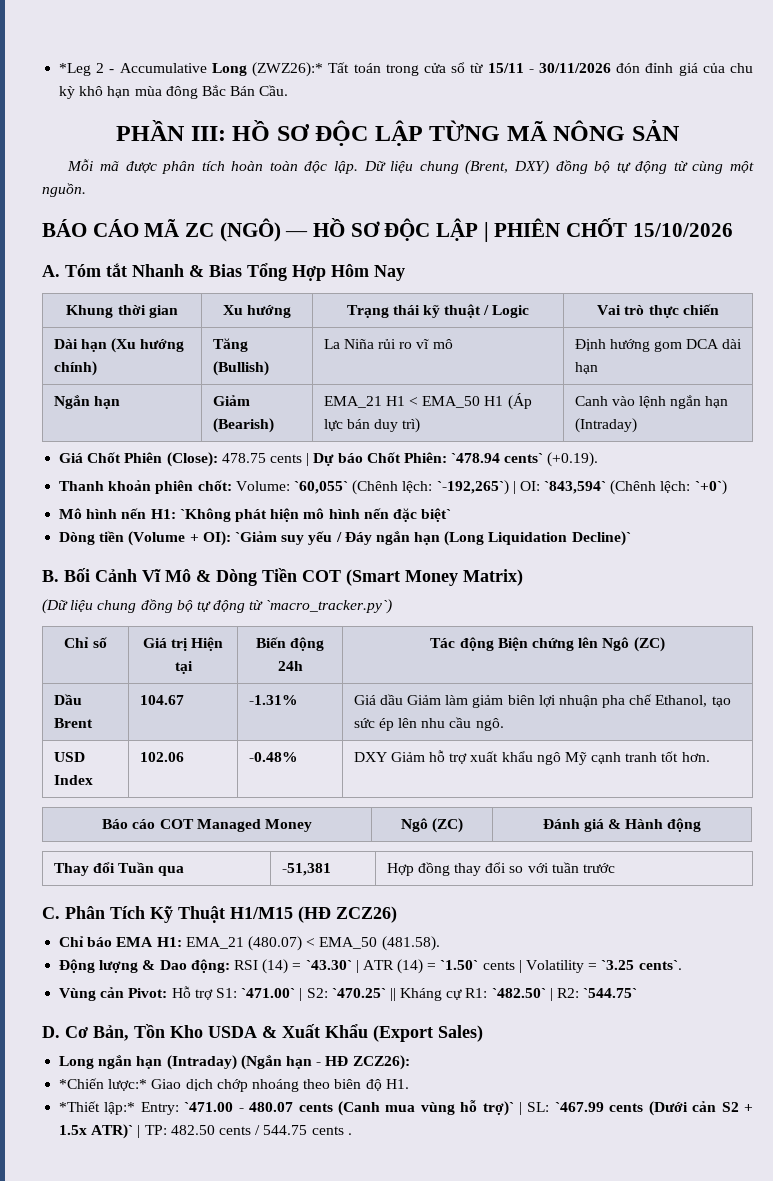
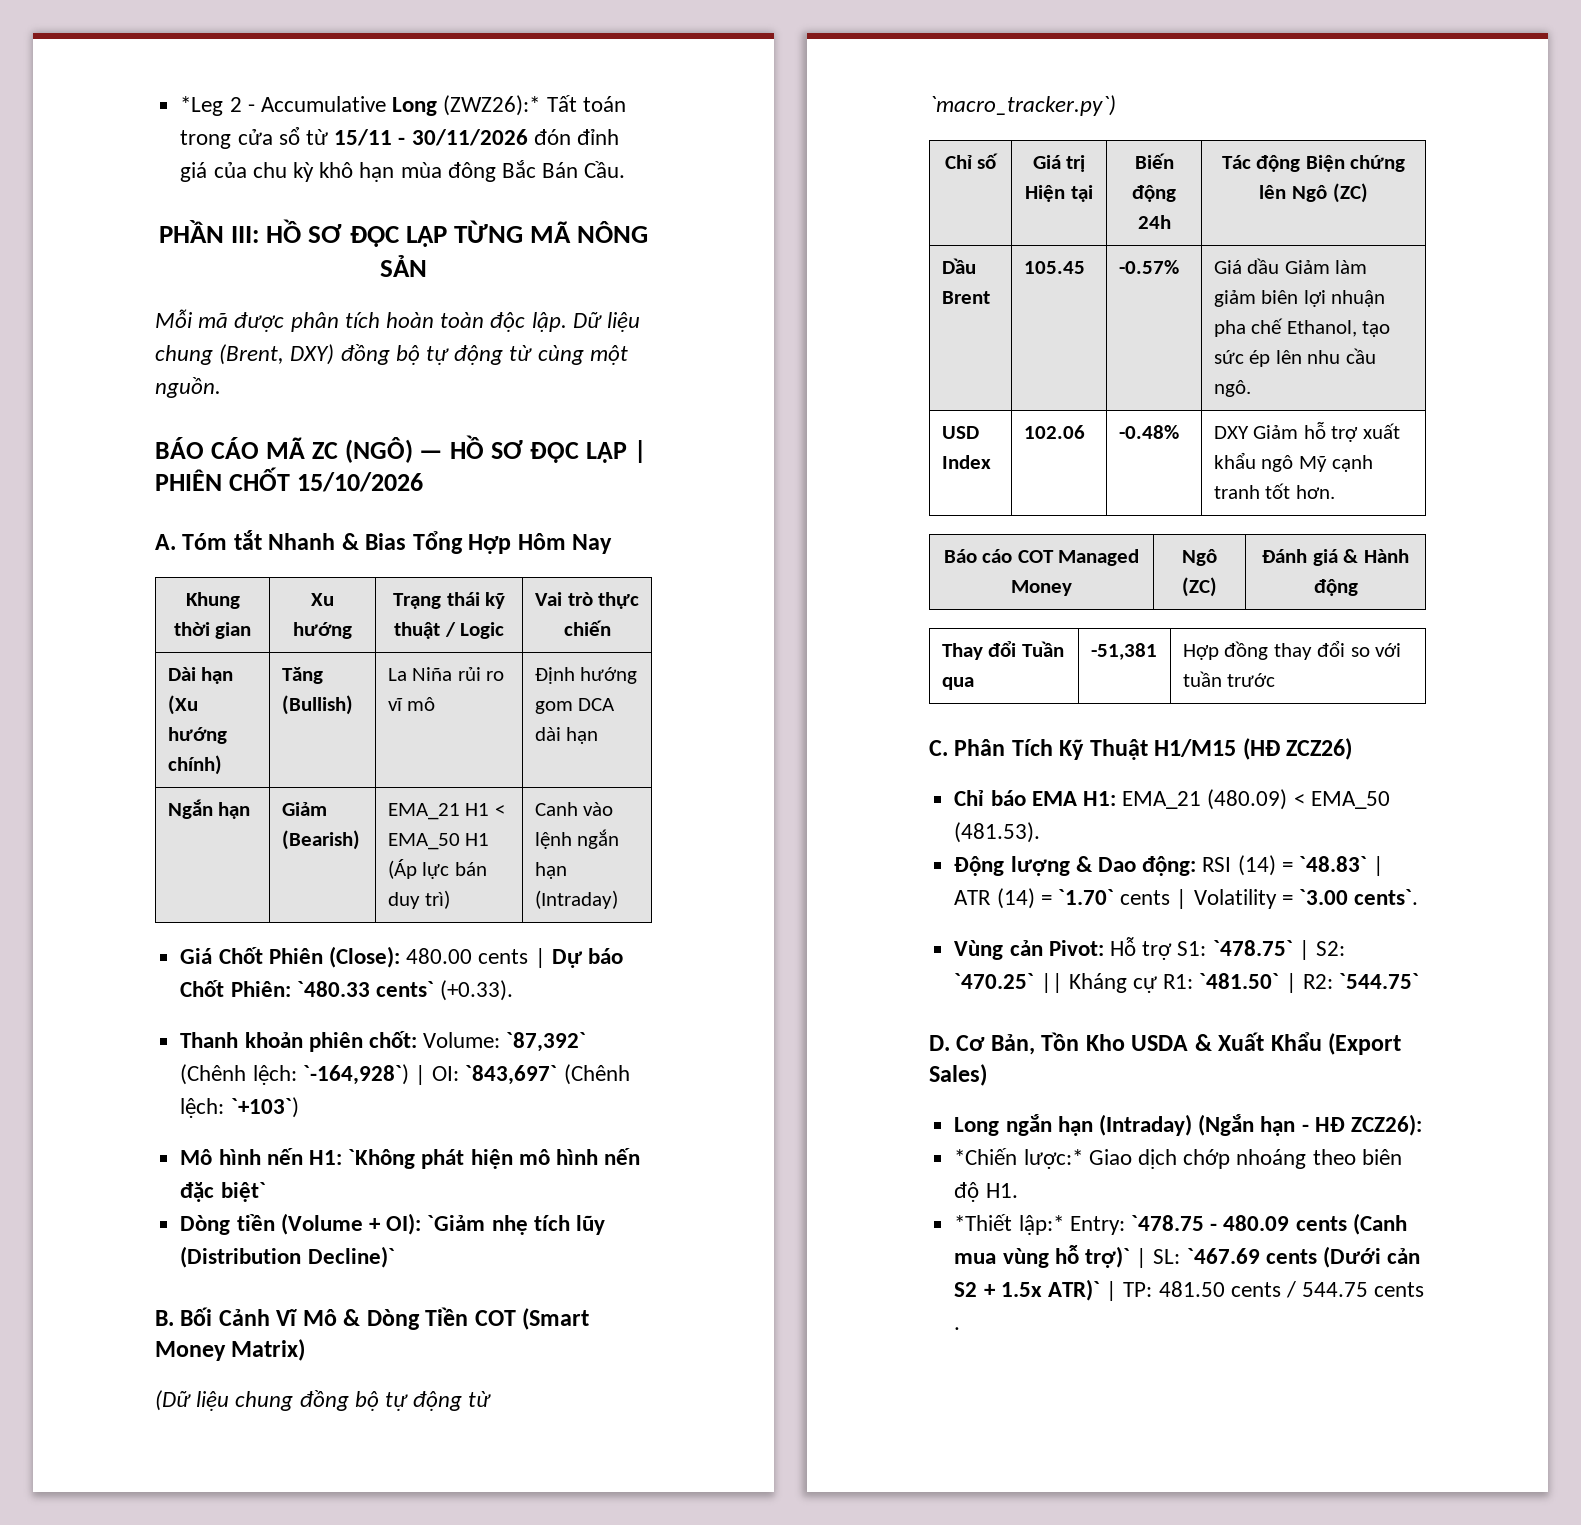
[221,453,266,463] 478.75 -> [406,948,473,964] 480.00
[451,452,599,467] `478.94 cents` (+0.19). -> [296,980,514,1001] `480.33 cents` (+0.33).
[293,480,509,495] `60,055` (Chênh lệch: `-192,265`) -> [506,1032,587,1052] [180,1064,409,1085] `87,392` (Chênh lệch: `-164,928`)
[544,480,727,495] `843,594` (Chênh lệch: `+0`) -> [465,1064,630,1085] [180,1097,299,1118] `843,697` (Chênh lệch: `+103`)
[281,531,568,546] suy yếu / Đáy ngắn hạn (Long Liquidation -> [491,1215,605,1235] [180,1246,302,1268] nhẹ tích lũy (Distribution
[139,695,184,705] [248,695,298,705] 104.67 | -1.31% -> [1023,261,1085,274] [1118,260,1179,274] 105.45 | -0.57%
[247,936,440,951] (480.07) < EMA_50 (481.58). -> [1207,789,1390,810] [954,822,1041,843] (480.09) < EMA_50 (481.53).
[305,960,352,970] `43.30` -> [1298,856,1367,872] `48.83`
[440,960,479,970] `1.50` -> [1057,889,1114,905] `1.70`
[601,960,635,970] `3.25 -> [1298,889,1348,905] `3.00
[241,988,296,998] `471.00` -> [1212,940,1293,956] `478.75`
[491,988,546,998] `482.50` -> [1199,973,1280,989] `481.50`
[184,1102,294,1112] `471.00 - 480.07 -> [1130,1215,1290,1231] `478.75 - 480.09
[554,1102,604,1112] `467.99 -> [1186,1248,1260,1264] `467.69
[170,1125,215,1135] 482.50 -> [1158,1281,1225,1297] 481.50

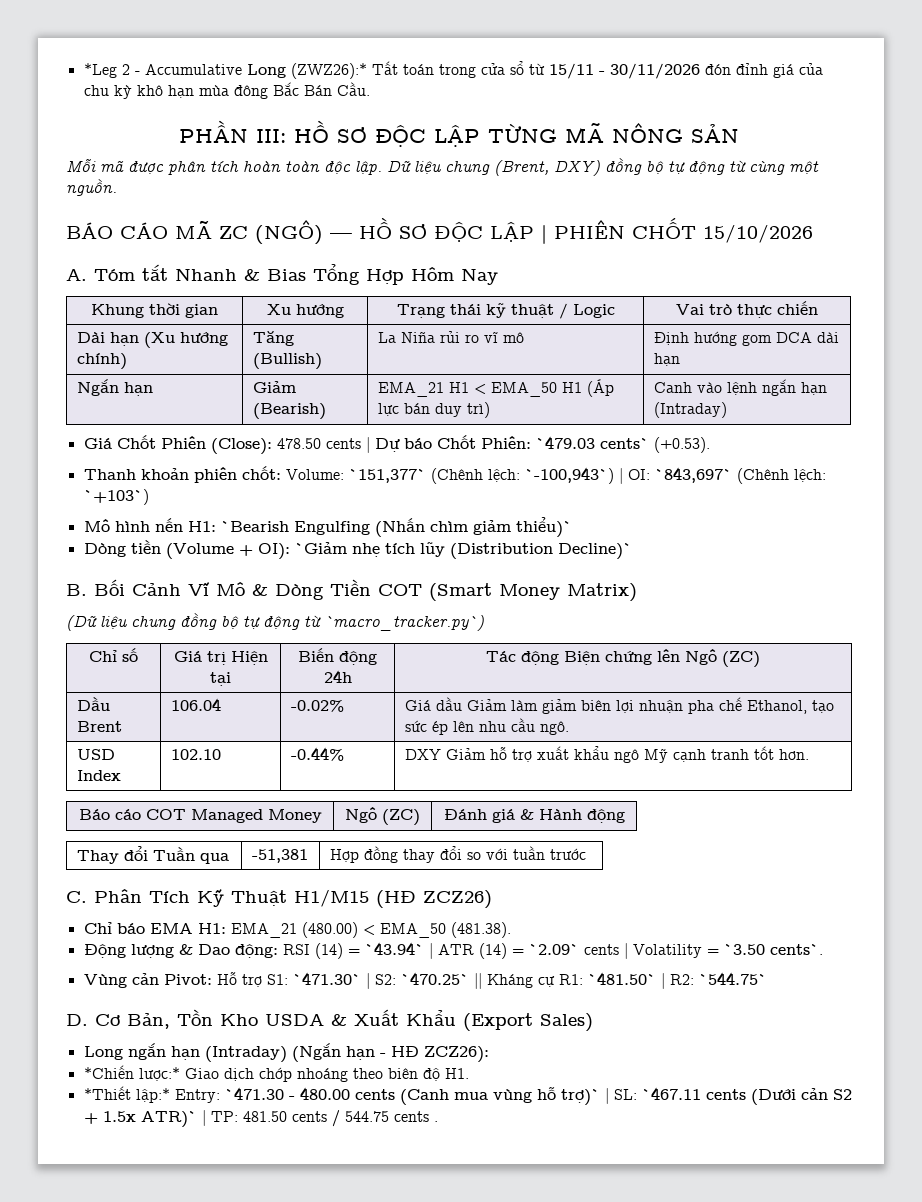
[406,948,473,964] 480.00 -> [276,438,321,449] 478.50
[296,980,514,1001] `480.33 cents` (+0.33). -> [535,436,710,453] `479.03 cents` (+0.53).
[506,1032,587,1052] [180,1064,409,1085] `87,392` (Chênh lệch: `-164,928`) -> [348,467,614,484] `151,377` (Chênh lệch: `-100,943`)
[348,1148,641,1169] [180,1182,266,1202] `Không phát hiện mô hình nến đặc biệt` -> [220,517,572,538] `Bearish Engulfing (Nhấn chìm giảm thiểu)`
[1023,261,1085,274] [1118,260,1179,274] 105.45 | -0.57% -> [170,698,221,711] [290,700,344,712] 106.04 | -0.02%
[1023,425,1085,439] [1118,425,1179,439] 102.06 | -0.48% -> [170,749,221,760] [290,747,344,761] 102.10 | -0.44%
[1207,789,1390,810] [954,822,1041,843] (480.09) < EMA_50 (481.53). -> [301,922,511,938] (480.00) < EMA_50 (481.38).
[1298,856,1367,872] `48.83` -> [364,942,424,955] `43.94`
[1057,889,1114,905] `1.70` -> [528,944,579,955] `2.09`
[1298,889,1348,905] `3.00 -> [723,944,765,955] `3.50
[1212,940,1293,956] `478.75` -> [292,972,361,985] `471.30`
[1130,1215,1290,1231] `478.75 - 480.09 -> [224,1087,350,1100] `471.30 - 480.00
[1186,1248,1260,1264] `467.69 -> [641,1087,701,1100] `467.11

